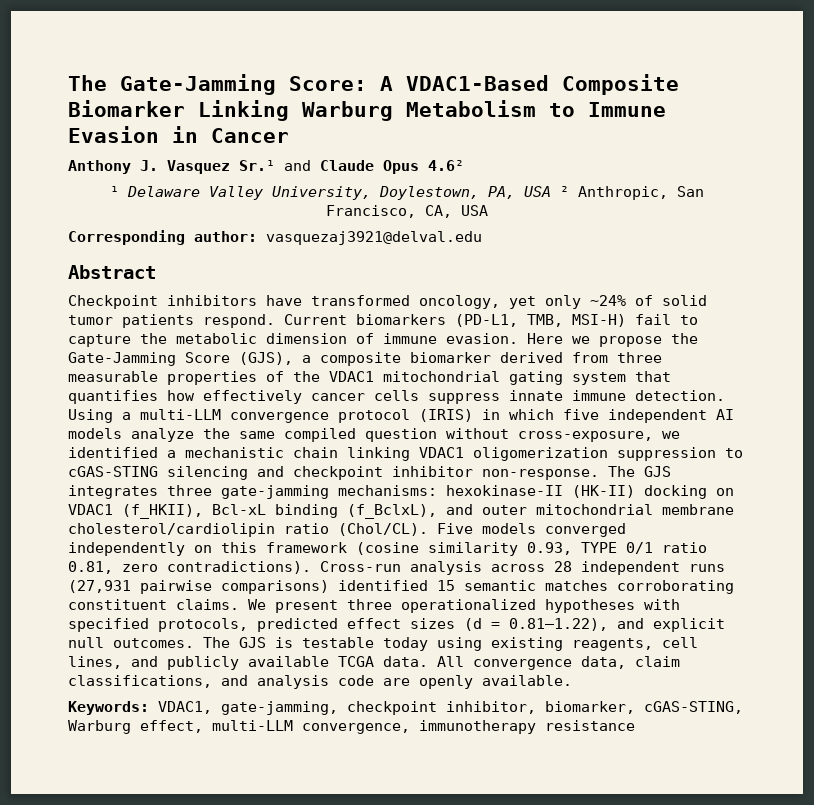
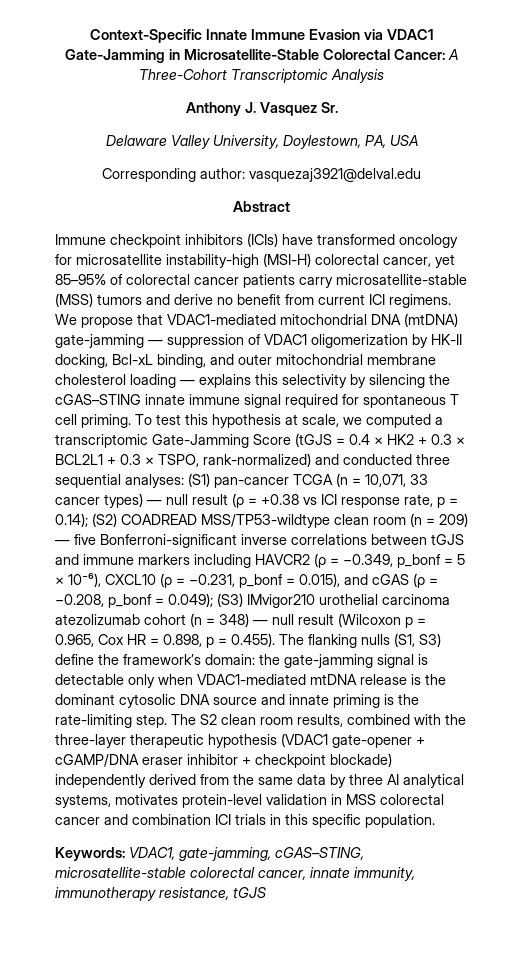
[68,74,679,95] [68,100,666,121] [68,126,289,143] [68,160,464,174] [110,186,119,197] The Gate-Jamming Score: A VDAC1-Based Composite Biomarker Linking Warburg Metabolism to Immune Evasion in Cancer // Anthony J. Vasquez Sr.¹ and Claude Opus 4.6² // ¹ -> [89,29,434,43] [65,49,458,63] [139,69,384,83] [185,102,338,116] Context-Specific Innate Immune Evasion via VDAC1 Gate-Jamming in Microsatellite-Stable Colorectal Cancer: A Three-Cohort Transcriptomic Analysis // Anthony J. Vasquez Sr. //
[560,186,704,200] [326,205,488,218] [68,230,482,245] [68,265,156,279] [68,295,707,309] [68,314,698,328] [68,333,698,347] [68,352,662,366] [68,371,671,385] [68,390,725,404] [68,409,734,423] [68,428,680,442] [68,447,743,461] [68,466,671,480] [68,485,734,499] [68,504,734,519] [68,523,626,537] [68,542,707,556] [68,561,725,575] [68,580,734,594] [68,599,680,613] [68,618,725,632] [68,637,698,651] [68,656,680,670] [68,675,572,689] [68,701,743,715] [68,720,635,734] ² Anthropic, San Francisco, CA, USA // Corresponding author: vasquezaj3921@delval.edu // Abstract // Checkpoint inhibitors have transformed oncology, yet only ~24% of solid tumor patients respond. Current biomarkers (PD-L1, TMB, MSI-H) fail to capture the metabolic dimension of immune evasion. Here we propose the Gate-Jamming Score (GJS), a composite biomarker derived from three measurable properties of the VDAC1 mitochondrial gating system that quantifies how effectively cancer cells suppress innate immune detection. Using a multi-LLM convergence protocol (IRIS) in which five independent AI models analyze the same compiled question without cross-exposure, we identified a mechanistic chain linking VDAC1 oligomerization suppression to cGAS-STING silencing and checkpoint inhibitor non-response. The GJS integrates three gate-jamming mechanisms: hexokinase-II (HK-II) docking on VDAC1 (f_HKII), Bcl-xL binding (f_BclxL), and outer mitochondrial membrane cholesterol/cardiolipin ratio (Chol/CL). Five models converged independently on this framework (cosine similarity 0.93, TYPE 0/1 ratio 0.81, zero contradictions). Cross-run analysis across 28 independent runs (27,931 pairwise comparisons) identified 15 semantic matches corroborating constituent claims. We present three operationalized hypotheses with specified protocols, predicted effect sizes (d = 0.81–1.22), and explicit null outcomes. The GJS is testable today using existing reagents, cell lines, and publicly available TCGA data. All convergence data, claim classifications, and analysis code are openly available. // Keywords: VDAC1, gate-jamming, checkpoint inhibitor, biomarker, cGAS-STING, Warburg effect, multi-LLM convergence, immunotherapy resistance -> [102,168,421,182] [233,201,290,212] [55,233,458,248] [55,253,455,268] [55,274,467,288] [55,293,451,308] [55,313,458,328] [55,334,462,348] [55,354,436,368] [55,374,450,388] [55,394,459,408] [55,414,443,428] [55,433,465,448] [55,453,450,467] [55,473,428,488] [55,493,458,508] [55,513,468,528] [55,534,464,548] [55,553,465,568] [55,573,438,588] [55,593,450,608] [55,613,426,628] [55,633,441,648] [55,654,428,668] [55,674,446,688] [55,694,419,708] [55,714,466,728] [55,733,425,748] [55,753,392,768] [55,774,464,788] [55,794,444,808] [55,814,435,828] [55,847,364,861] [55,867,415,881] [55,887,266,901] // Corresponding author: vasquezaj3921@delval.edu // Abstract // Immune checkpoint inhibitors (ICIs) have transformed oncology for microsatellite instability-high (MSI-H) colorectal cancer, yet 85–95% of colorectal cancer patients carry microsatellite-stable (MSS) tumors and derive no benefit from current ICI regimens. We propose that VDAC1-mediated mitochondrial DNA (mtDNA) gate-jamming — suppression of VDAC1 oligomerization by HK-II docking, Bcl-xL binding, and outer mitochondrial membrane cholesterol loading — explains this selectivity by silencing the cGAS–STING innate immune signal required for spontaneous T cell priming. To test this hypothesis at scale, we computed a transcriptomic Gate-Jamming Score (tGJS = 0.4 × HK2 + 0.3 × BCL2L1 + 0.3 × TSPO, rank-normalized) and conducted three sequential analyses: (S1) pan-cancer TCGA (n = 10,071, 33 cancer types) — null result (ρ = +0.38 vs ICI response rate, p = 0.14); (S2) COADREAD MSS/TP53-wildtype clean room (n = 209) — five Bonferroni-significant inverse correlations between tGJS and immune markers including HAVCR2 (ρ = −0.349, p_bonf = 5 × 10⁻⁶), CXCL10 (ρ = −0.231, p_bonf = 0.015), and cGAS (ρ = −0.208, p_bonf = 0.049); (S3) IMvigor210 urothelial carcinoma atezolizumab cohort (n = 348) — null result (Wilcoxon p = 0.965, Cox HR = 0.898, p = 0.455). The flanking nulls (S1, S3) define the framework’s domain: the gate-jamming signal is detectable only when VDAC1-mediated mtDNA release is the dominant cytosolic DNA source and innate priming is the rate-limiting step. The S2 clean room results, combined with the three-layer therapeutic hypothesis (VDAC1 gate-opener + cGAMP/DNA eraser inhibitor + checkpoint blockade) independently derived from the same data by three AI analytical systems, motivates protein-level validation in MSS colorectal cancer and combination ICI trials in this specific population. // Keywords: VDAC1, gate-jamming, cGAS–STING, microsatellite-stable colorectal cancer, innate immunity, immunotherapy resistance, tGJS

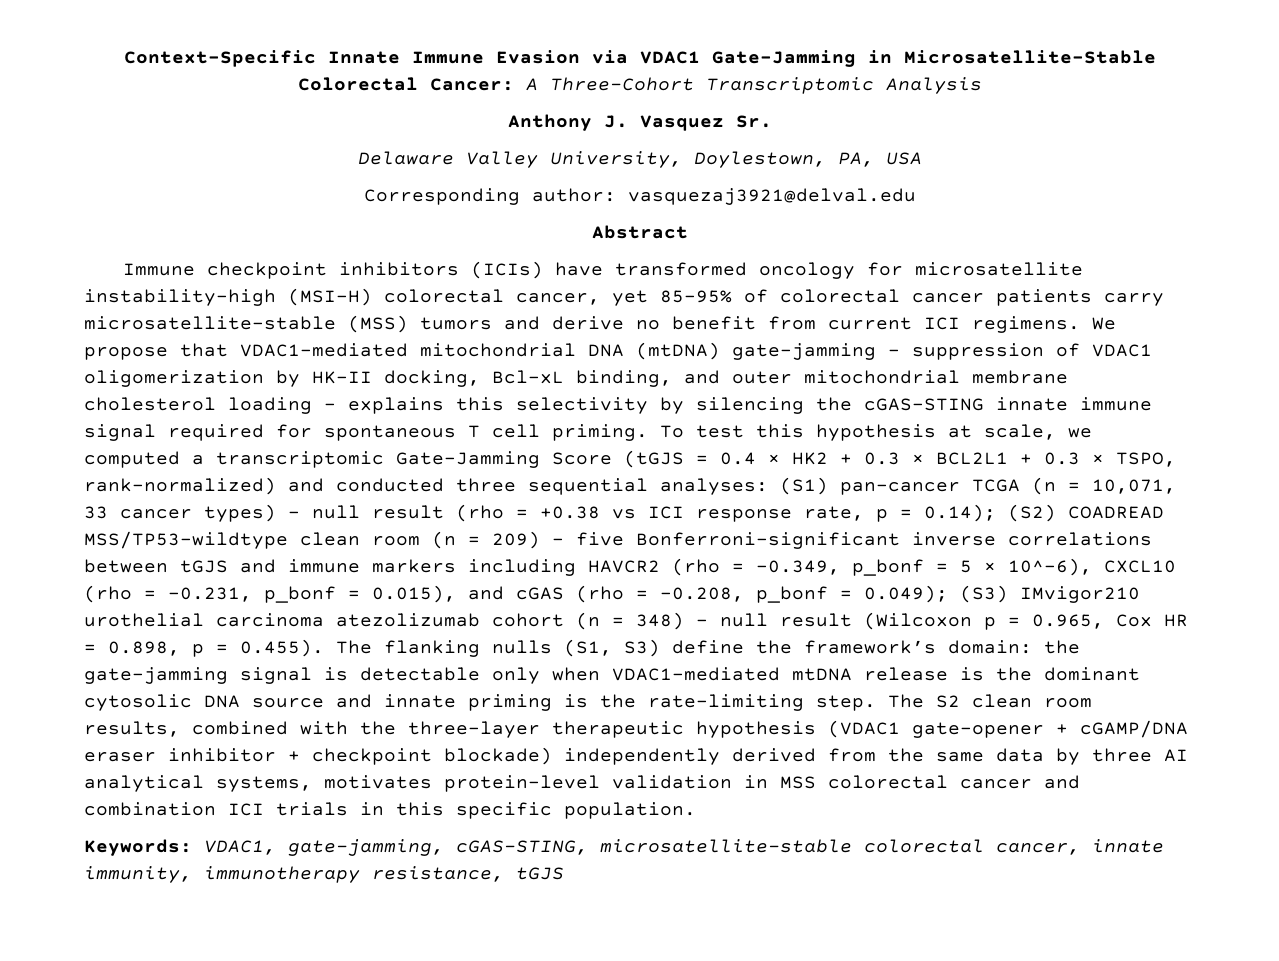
[148,340,163,345] — -> [888,349,900,356] –
[180,380,195,385] — -> [324,403,336,410] –
[147,493,244,508] — null result (ρ -> [288,504,504,522] – null result (rho
[55,540,70,545] — -> [552,538,564,545] –
[314,553,326,568] (ρ -> [672,558,720,576] (rho
[68,573,172,588] 10⁻⁶), CXCL10 (ρ -> [1008,558,1176,576] [84,585,132,603] 10^-6), CXCL10 (rho
[413,573,425,588] (ρ -> [576,585,624,603] (rho
[253,620,268,625] — -> [696,619,708,626] –

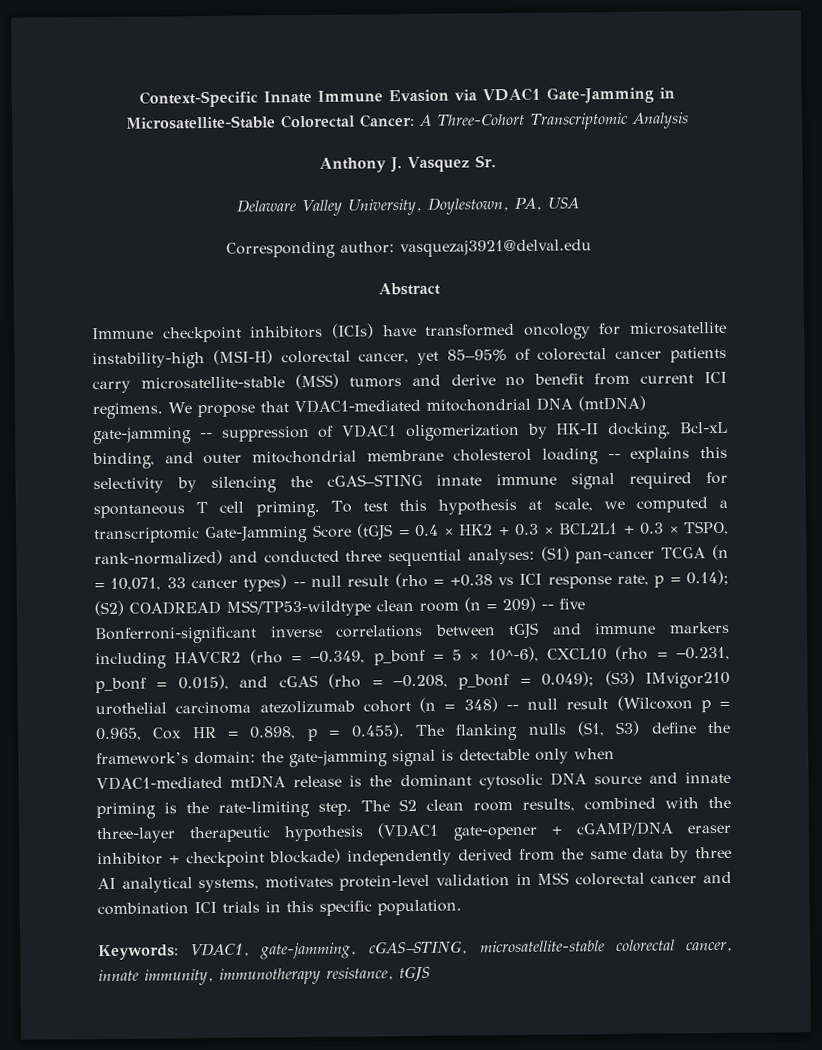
[888,349,900,356] – -> [199,432,213,439] --
[324,403,336,410] – -> [607,453,621,460] --
[288,511,300,518] – -> [292,582,306,588] --
[552,538,564,545] – -> [541,604,554,610] --
[696,619,708,626] – -> [505,704,519,711] --

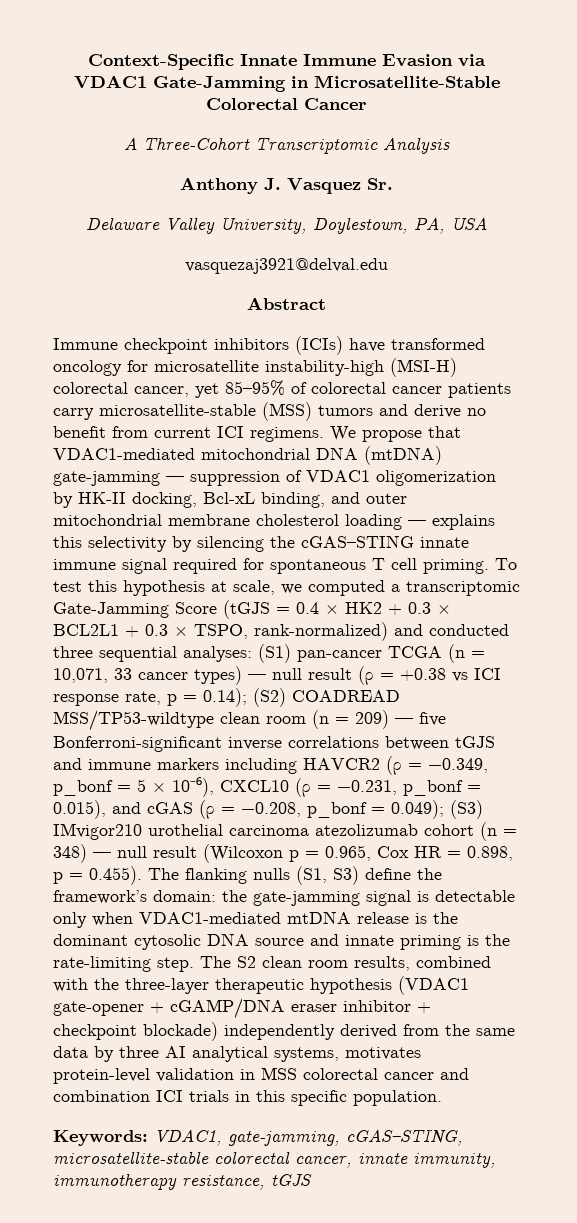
[359,113,416,128] Cancer: -> [304,98,367,110] Cancer //
[225,241,395,259] Corresponding author: -> (487, 223) none
[199,432,213,439] -- -> [166,476,184,482] —
[607,453,621,460] -- -> [408,520,426,526] —
[292,572,428,589] -- null result (rho -> [248,666,374,685] — null result (ρ
[541,604,554,610] -- -> [395,718,413,724] —
[249,649,283,665] (rho -> [386,756,402,775] (ρ
[487,645,649,663] 10^-6), CXCL10 (rho -> [172,777,311,797] 10⁻⁶), CXCL10 (ρ
[328,673,362,689] (rho -> [199,800,215,819] (ρ
[505,704,519,711] -- -> [93,852,111,858] —

